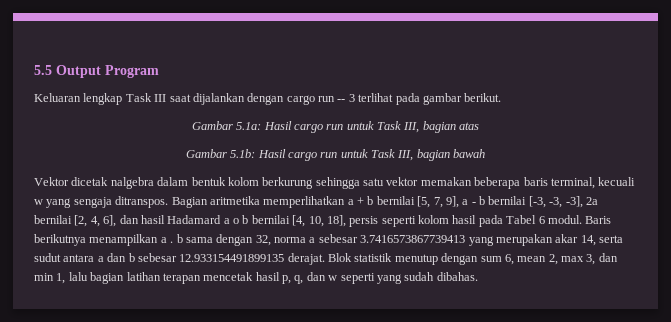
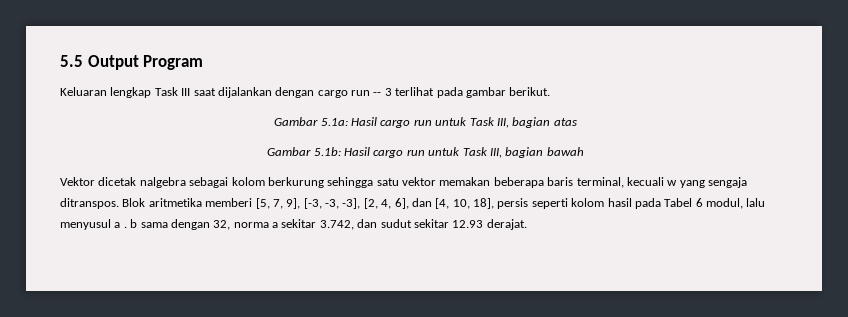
[157,177,226,186] dalam bentuk -> [189,177,229,188] sebagai
[171,196,527,208] Bagian aritmetika memperlihatkan a + b bernilai [5, 7, 9], a - b bernilai -> [122,198,301,209] Blok aritmetika memberi [5, 7, 9],
[585,197,598,205] [34,215,72,224] 2a bernilai -> (361, 203) none
[140,215,290,224] hasil Hadamard a o b bernilai -> (432, 202) none
[547,215,612,224] [34,234,159,246] modul. Baris berikutnya menampilkan -> [706,198,766,209] [60,219,111,230] modul, lalu menyusul
[318,234,623,246] [34,253,618,265] [34,272,478,284] sebesar 3.7416573867739413 yang merupakan akar 14, serta sudut antara a dan b sebesar 12.933154491899135 derajat. Blok statistik menutup dengan sum 6, mean 2, max 3, dan min 1, lalu bagian latihan terapan mencetak hasil p, q, dan w seperti yang sudah dibahas. -> [281,219,527,230] sekitar 3.742, dan sudut sekitar 12.93 derajat.

